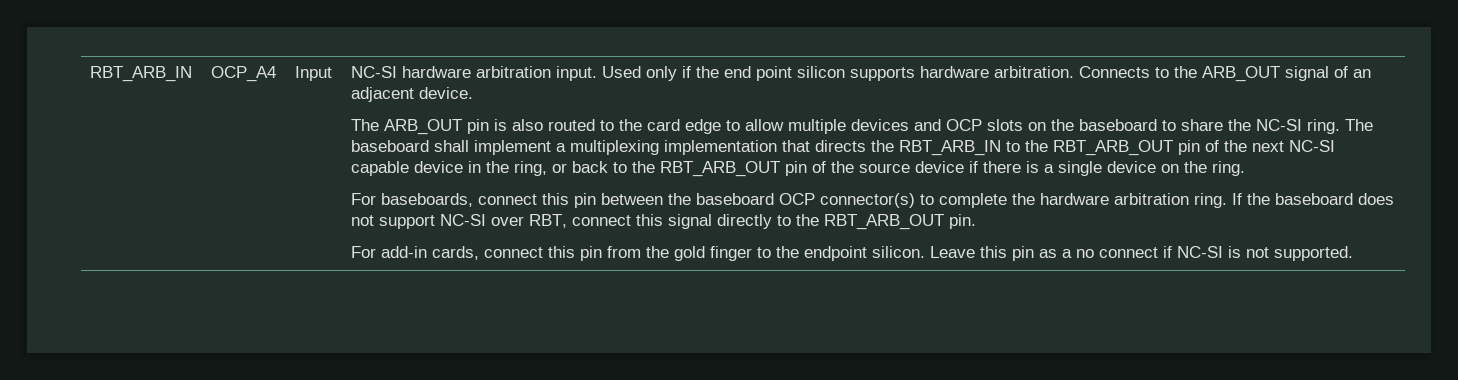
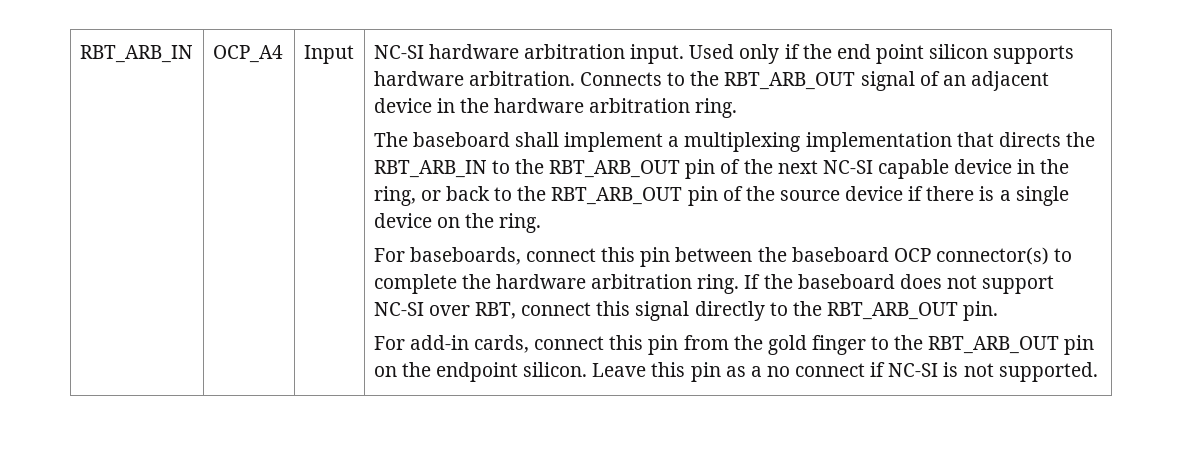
[1202,66,1281,82] ARB_OUT -> [724,72,856,90] RBT_ARB_OUT
[419,87,474,99] [351,119,1341,135] device. // The ARB_OUT pin is also routed to the card edge to allow multiple devices and OCP slots on the baseboard to share the NC-SI ring. -> [373,98,738,118] device in the hardware arbitration ring. //
(800, 252) none -> [928,335,1095,355] [373,362,431,377] RBT_ARB_OUT pin on the

